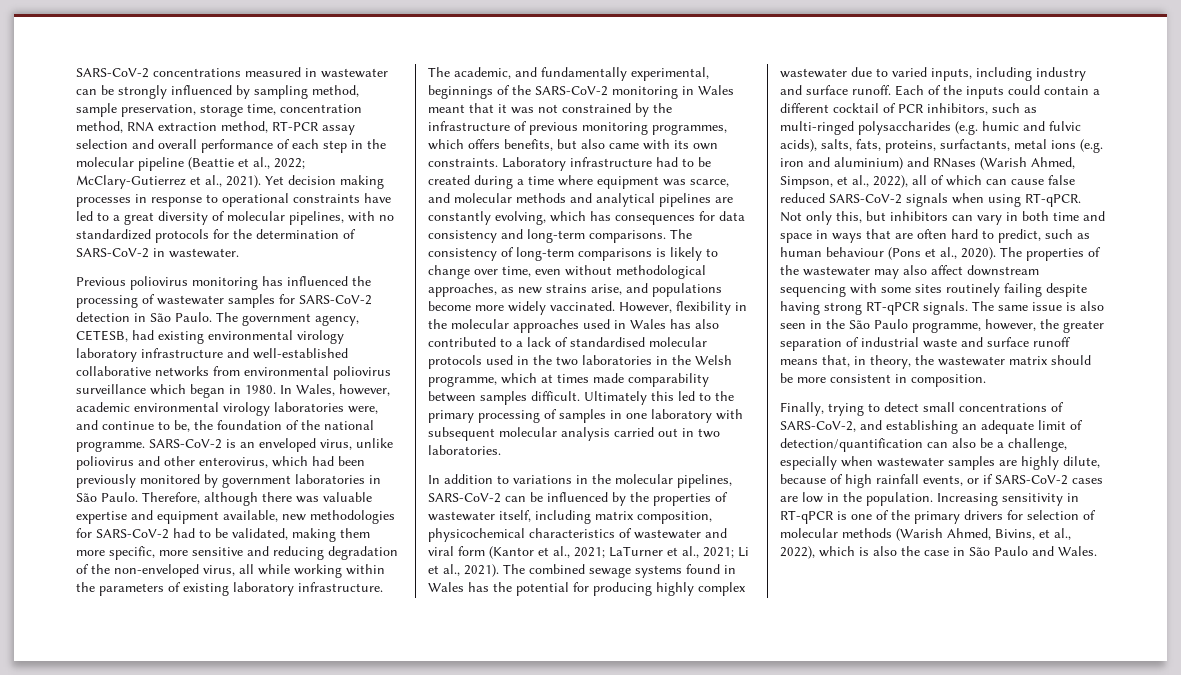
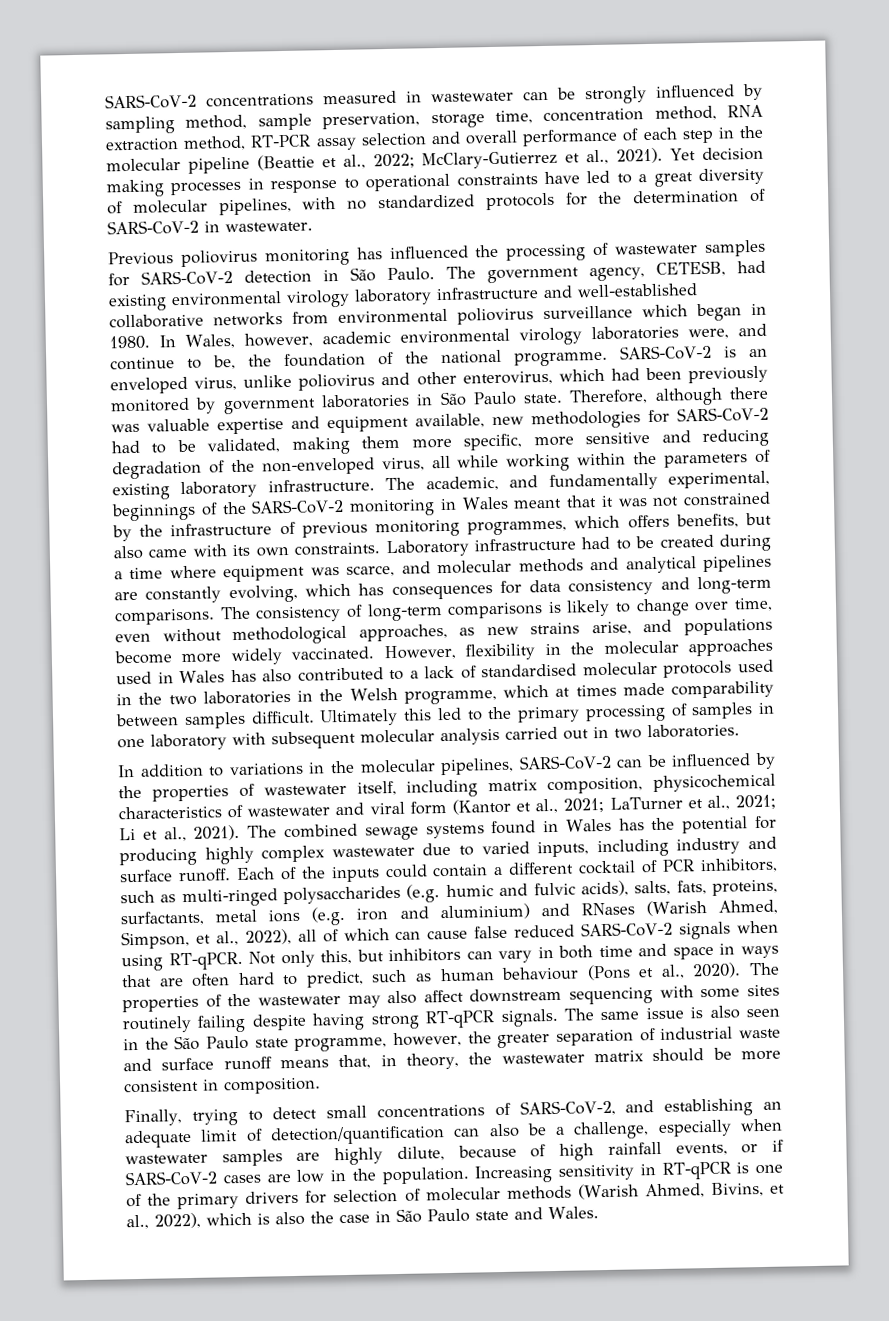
[101,492,138,502] Paulo. -> [472,391,564,406] Paulo state.
(908, 324) none -> [254,1038,289,1048] state
(1028, 551) none -> [475,1210,509,1221] state

